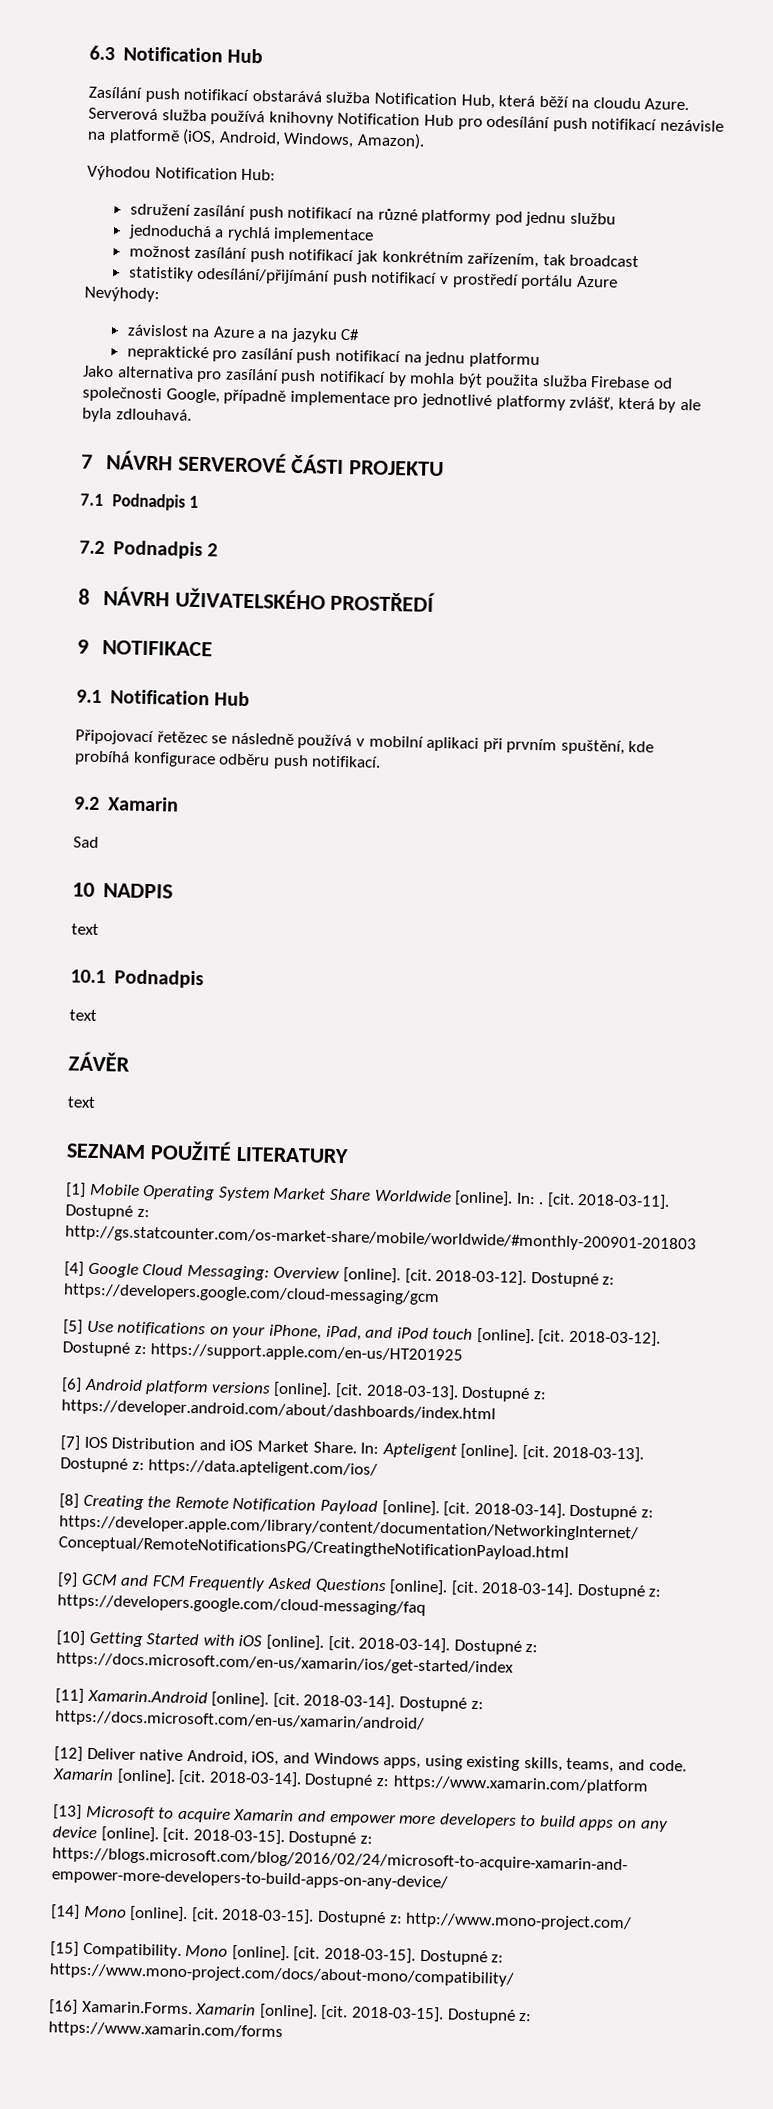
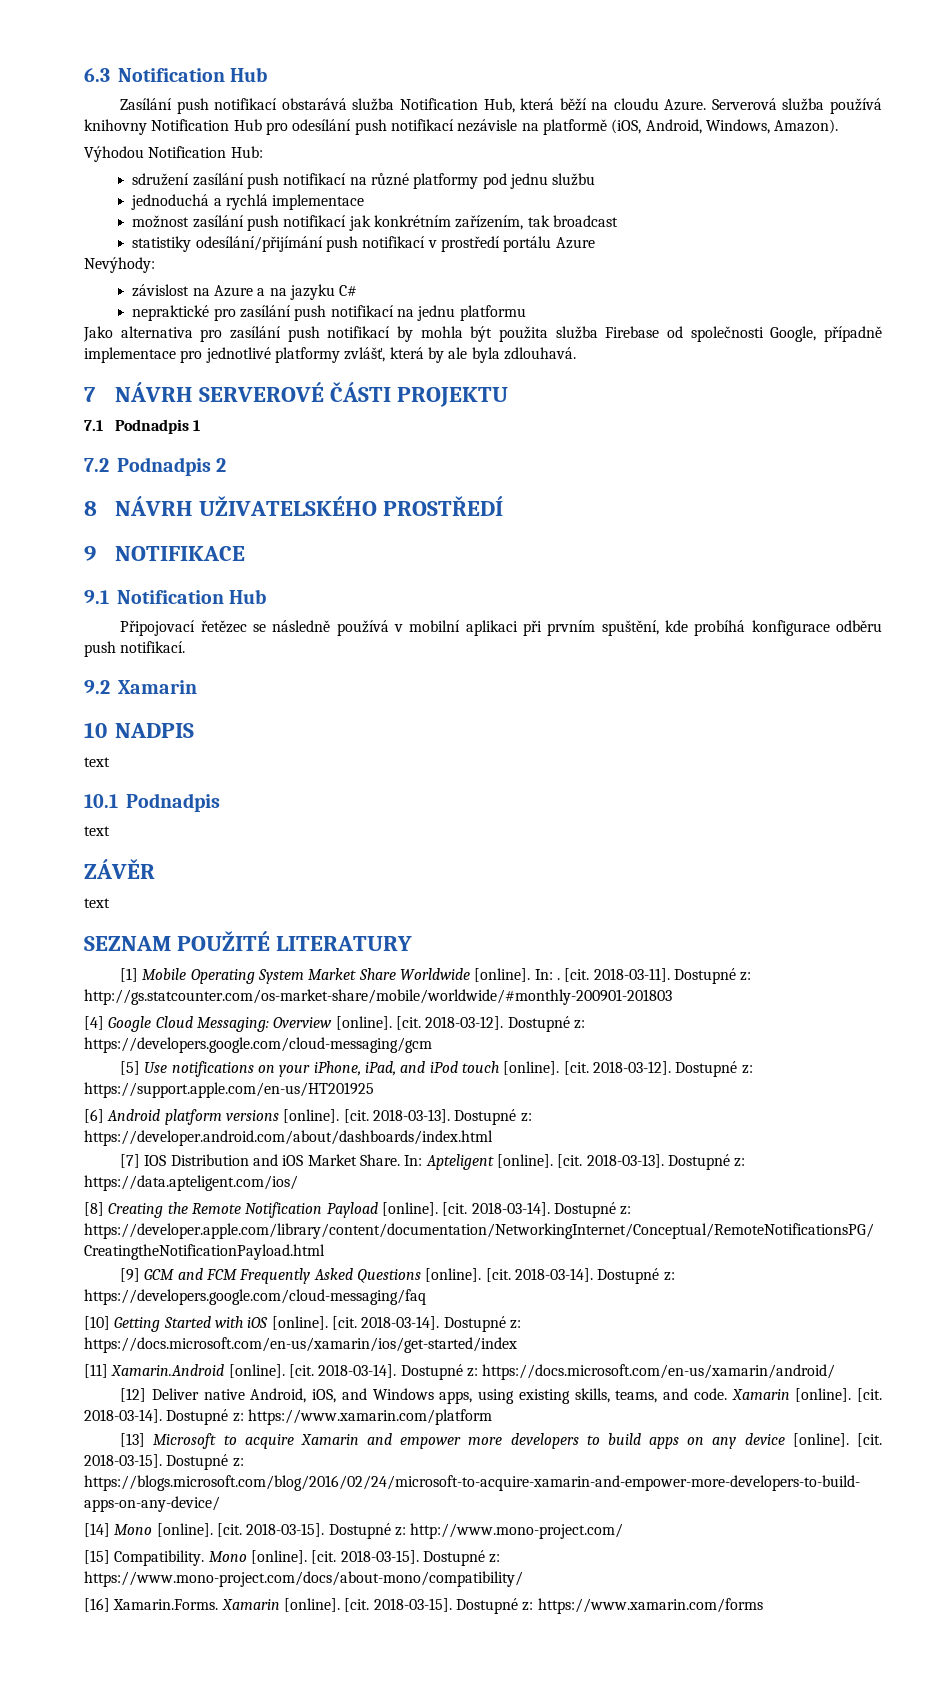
[73,836,99,848] // Sad -> (197, 687) none

